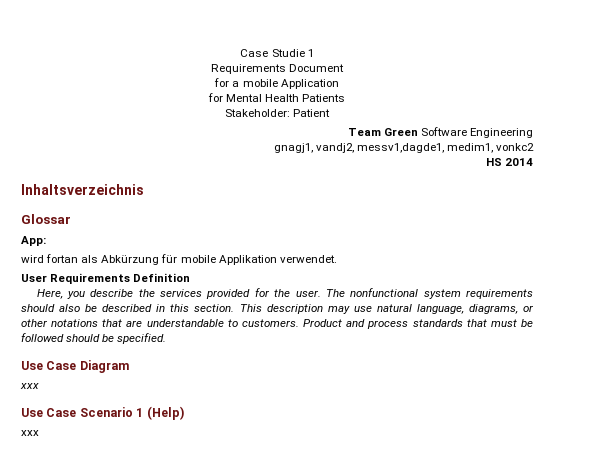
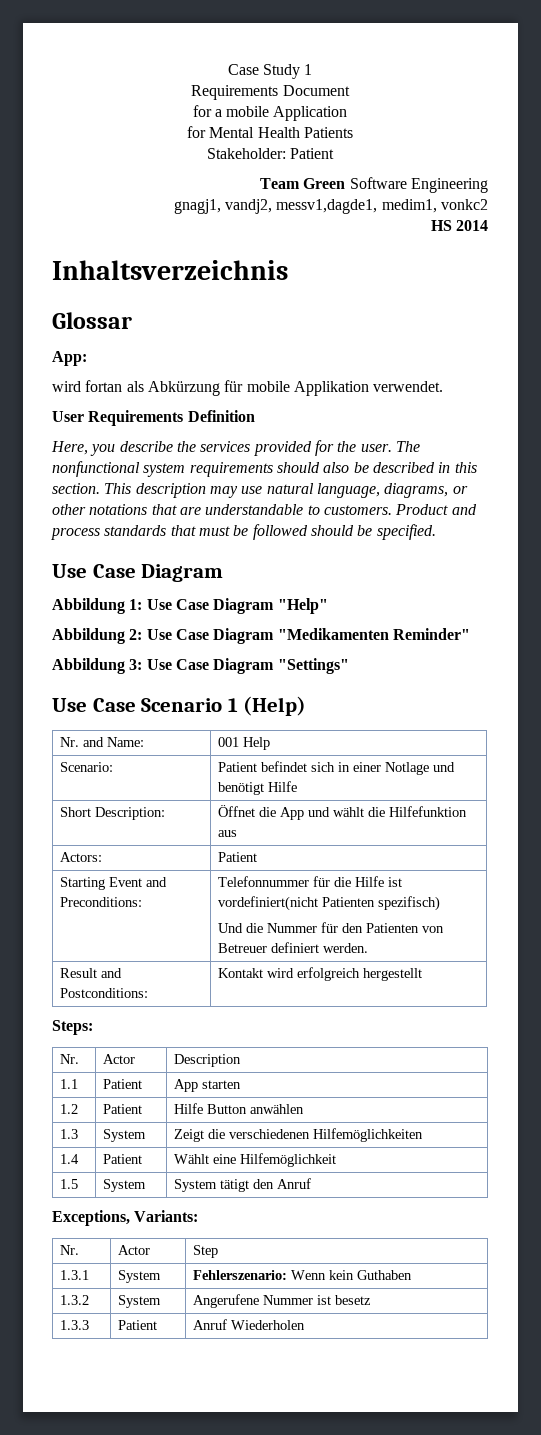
[240,49,305,57] Case Studie -> [227,64,300,79] Case Study
[20,383,39,389] xxx -> [52,598,328,614] [52,628,470,644] [52,658,349,674] Abbildung 1: Use Case Diagram "Help" // Abbildung 2: Use Case Diagram "Medikamenten Reminder" // Abbildung 3: Use Case Diagram "Settings"
[21,430,39,436] // xxx -> [60,737,145,747] [218,737,271,750] [60,762,114,772] [218,761,456,775] [218,781,298,795] [60,807,166,820] [218,805,468,820] [218,830,238,837] [60,852,103,862] [218,852,258,862] [60,877,168,890] [60,897,143,907] [218,876,403,887] [218,896,441,911] [218,922,445,933] [218,942,369,953] [60,968,123,978] [60,988,149,998] [218,967,423,981] [52,1020,93,1035] [60,1054,80,1064] [103,1054,136,1064] [174,1054,242,1067] [60,1079,79,1089] [103,1079,143,1089] [174,1079,242,1092] [60,1104,79,1114] [103,1104,143,1114] [174,1103,305,1114] [60,1129,79,1139] [103,1129,147,1142] [174,1128,424,1142] [60,1154,80,1164] [103,1154,143,1164] [174,1153,337,1167] [60,1179,79,1189] [103,1179,147,1192] [174,1178,312,1192] [52,1210,199,1226] [60,1245,80,1255] [118,1245,151,1255] [193,1245,219,1258] [60,1270,90,1280] [118,1270,162,1283] [193,1270,413,1280] [60,1295,90,1305] [118,1295,162,1308] [193,1294,372,1308] [60,1320,90,1330] [118,1320,158,1330] [193,1319,306,1330] // Nr. and Name: | 001 Help // Scenario: | Patient befindet sich in einer Notlage und benötigt Hilfe // Short Description: | Öffnet die App und wählt die Hilfefunktion aus // Actors: | Patient // Starting Event and Preconditions: | Telefonnummer für die Hilfe ist vordefiniert(nicht Patienten spezifisch) // Und die Nummer für den Patienten von Betreuer definiert werden. // Result and Postconditions: | Kontakt wird erfolgreich hergestellt // Steps: // Nr. | Actor | Description // 1.1 | Patient | App starten // 1.2 | Patient | Hilfe Button anwählen // 1.3 | System | Zeigt die verschiedenen Hilfemöglichkeiten // 1.4 | Patient | Wählt eine Hilfemöglichkeit // 1.5 | System | System tätigt den Anruf // Exceptions, Variants: // Nr. | Actor | Step // 1.3.1 | System | Fehlerszenario: Wenn kein Guthaben // 1.3.2 | System | Angerufene Nummer ist besetz // 1.3.3 | Patient | Anruf Wiederholen

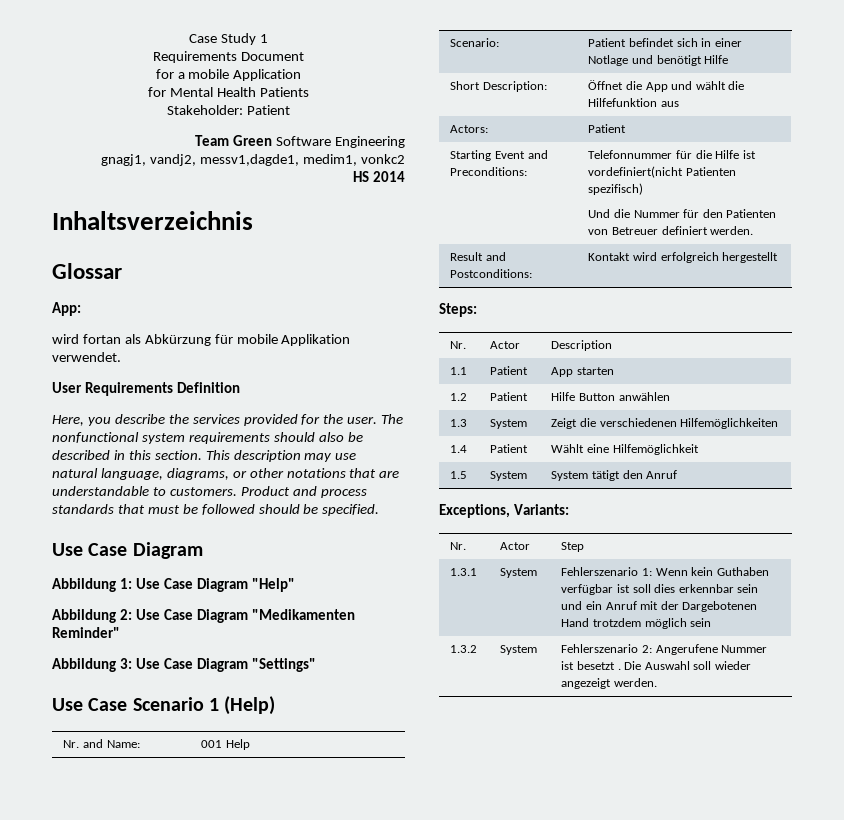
[193,1270,288,1280] Fehlerszenario: -> [561,567,652,576] Fehlerszenario 1:
(413, 1275) none -> [561,584,759,595] [561,601,758,612] [561,618,712,629] verfügbar ist soll dies erkennbar sein und ein Anruf mit der Dargebotenen Hand trotzdem möglich sein
(162, 1301) none -> [561,644,652,653] Fehlerszenario 2:
[335,1295,372,1305] [60,1320,90,1330] [118,1320,158,1330] [193,1319,306,1330] besetz // 1.3.3 | Patient | Anruf Wiederholen -> [576,661,751,670] [561,678,657,689] besetzt . Die Auswahl soll wieder angezeigt werden.

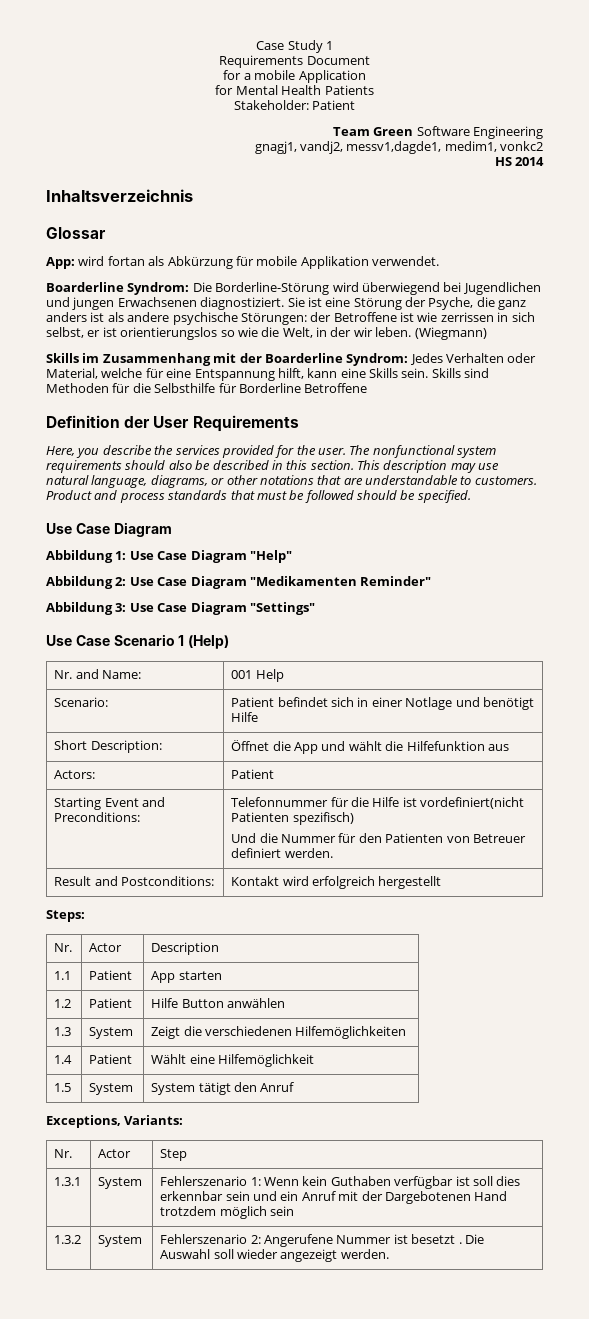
(81, 309) // -> (75, 263) none
(121, 357) none -> [46,282,541,295] [46,297,527,310] [46,312,535,325] [46,327,487,340] [46,353,537,366] [46,368,490,381] [46,383,368,393] [46,415,151,428] Boarderline Syndrom: Die Borderline-Störung wird überwiegend bei Jugendlichen und jungen Erwachsenen diagnostiziert. Sie ist eine Störung der Psyche, die ganz anders ist als andere psychische Störungen: der Betroffene ist wie zerrissen in sich selbst, er ist orientierungslos so wie die Welt, in der wir leben. (Wiegmann) // Skills im Zusammenhang mit der Boarderline Syndrom: Jedes Verhalten oder Material, welche für eine Entspannung hilft, kann eine Skills sein. Skills sind Methoden für die Selbsthilfe für Borderline Betroffene // Definition der
[176,382,240,393] Definition -> (299, 423) none

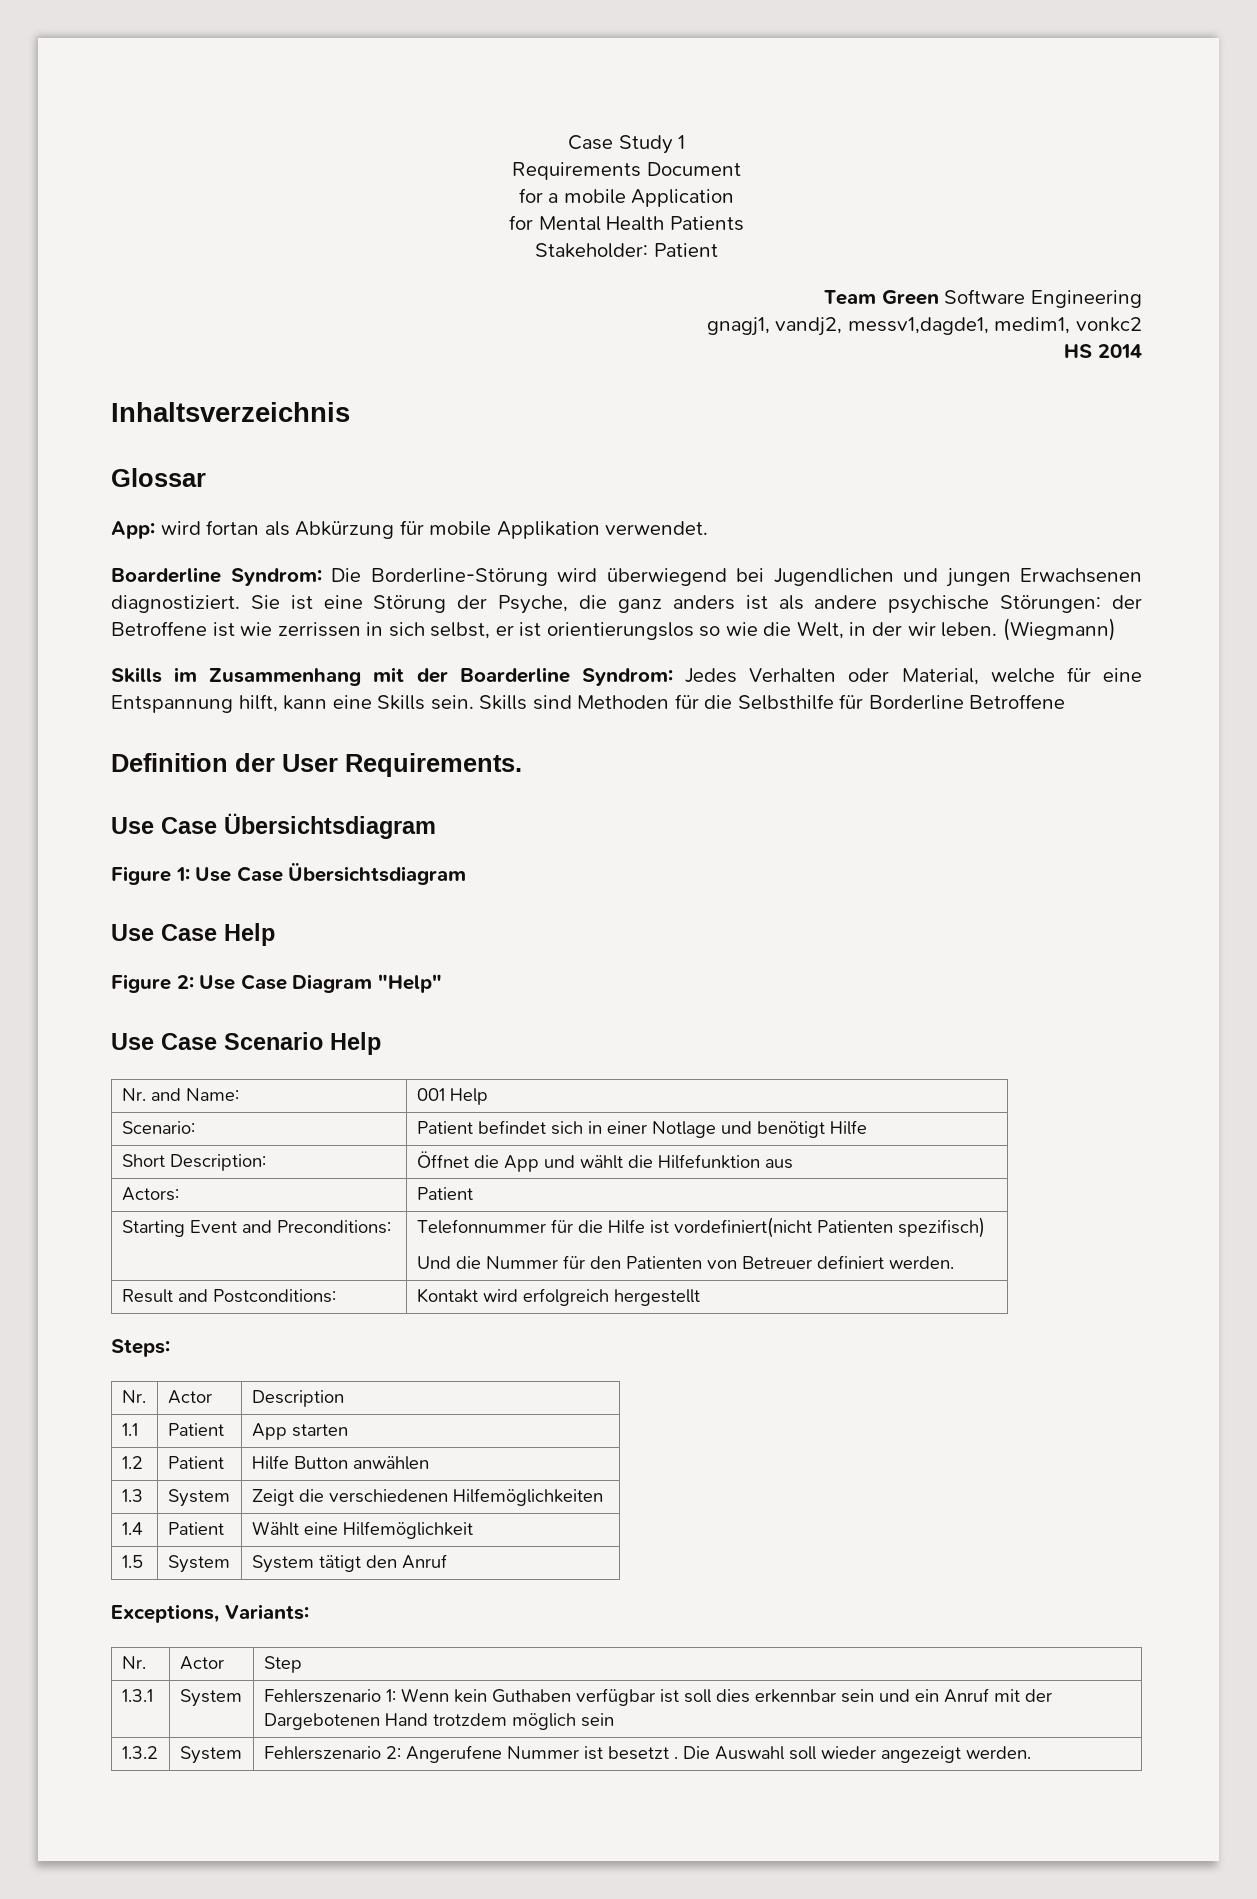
[192,415,299,432] [46,445,497,458] [46,460,500,473] [46,475,537,488] [46,490,471,503] [46,522,172,537] [46,550,113,563] Requirements // Here, you describe the services provided for the user. The nonfunctional system requirements should also be described in this section. This description may use natural language, diagrams, or other notations that are understandable to customers. Product and process standards that must be followed should be specified. // Use Case Diagram // Abbildung -> [345,753,522,777] [111,813,436,839] [111,866,171,885] Requirements. // Use Case Übersichtsdiagram // Figure
[190,550,292,563] [46,576,432,589] [46,602,315,615] Diagram "Help" // Abbildung 2: Use Case Diagram "Medikamenten Reminder" // Abbildung 3: Use Case Diagram "Settings" -> [288,863,467,885] [111,923,275,946] [111,974,442,993] Übersichtsdiagram // Use Case Help // Figure 2: Use Case Diagram "Help"
[178,635,230,649] 1 (Help) -> [330,1032,381,1055] Help

